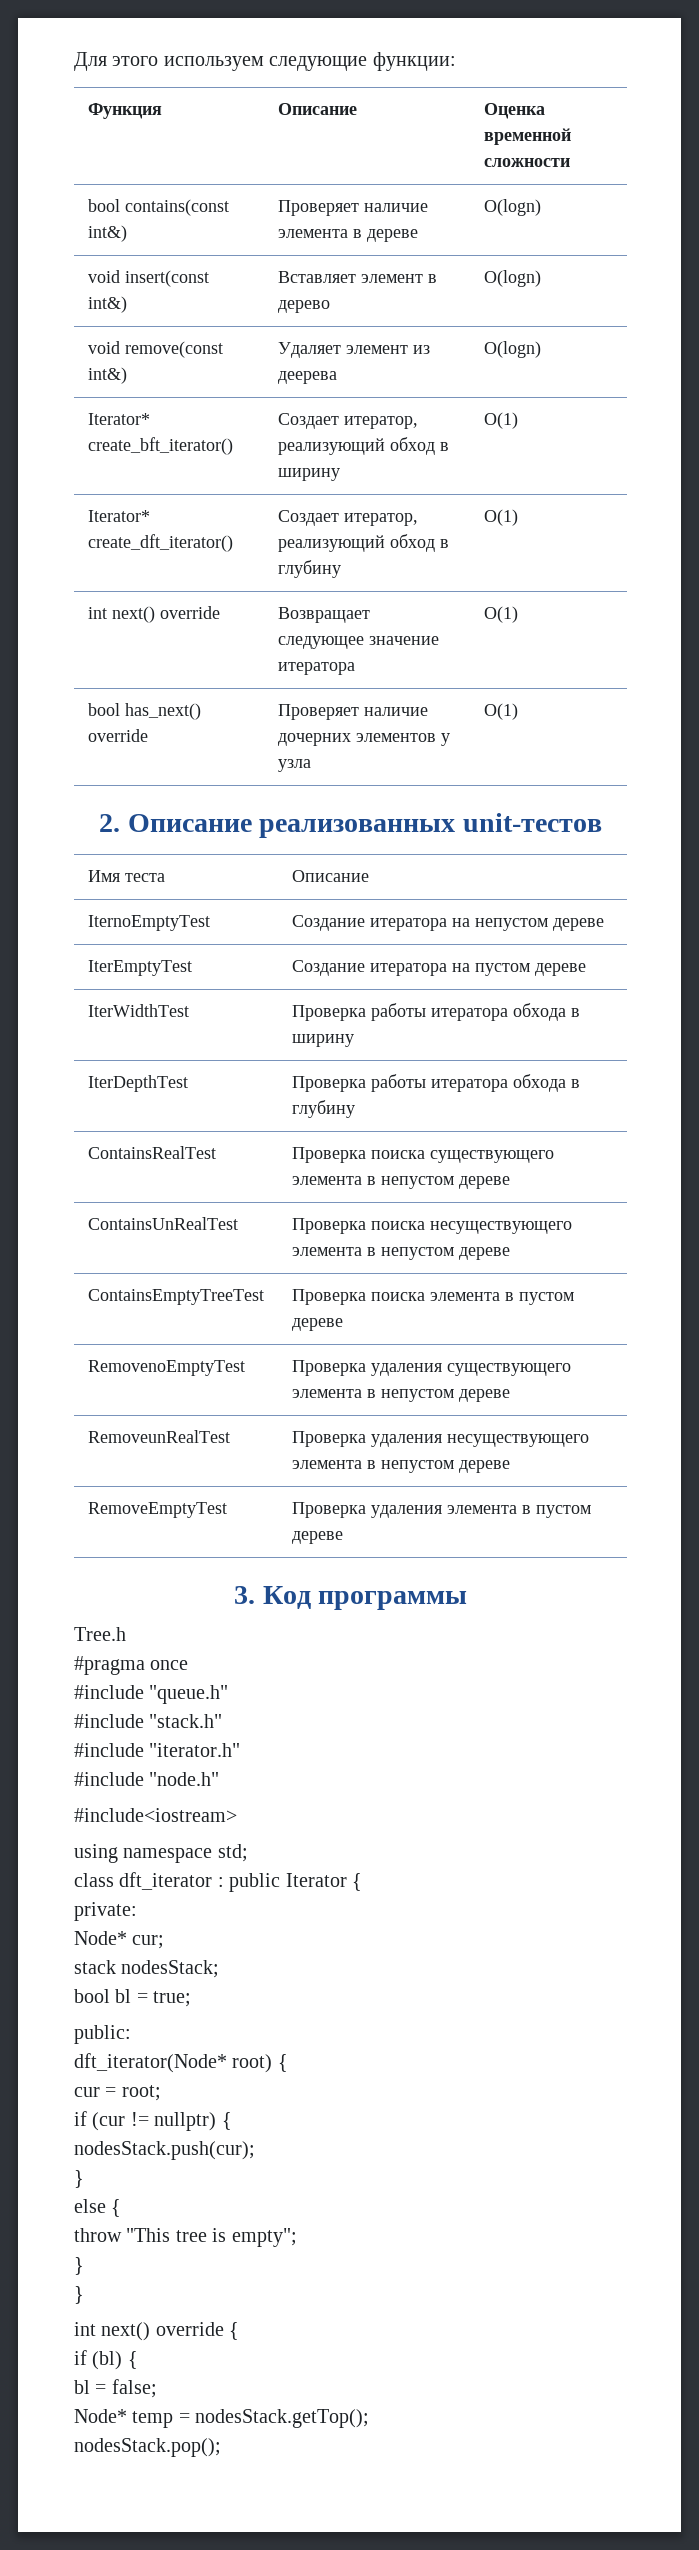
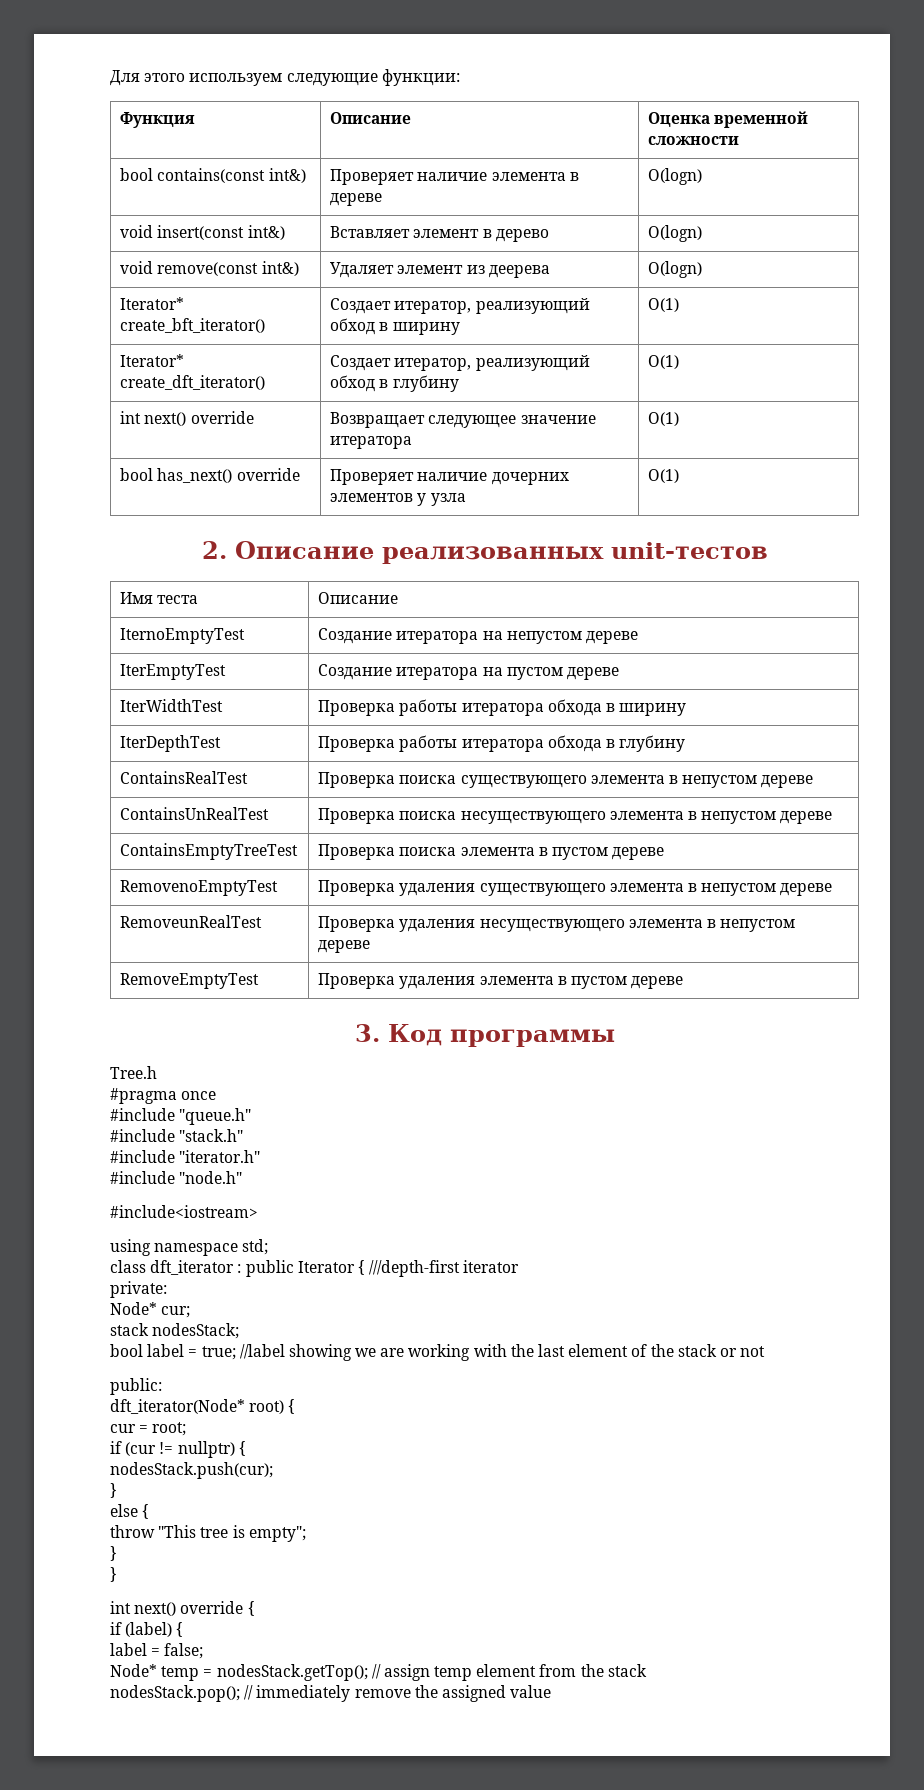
(362, 1882) none -> [369,1260,520,1277] ///depth-first iterator
[115,1989,132,2003] bl -> [147,1344,185,1357] label
(192, 1999) none -> [239,1344,766,1361] //label showing we are working with the last element of the stack or not
[92,2351,138,2370] [74,2380,90,2394] (bl) { // bl -> [125,1622,184,1637] [110,1643,147,1656] (label) { // label
[74,2438,221,2457] // nodesStack.pop(); -> [371,1664,647,1681] [110,1685,552,1702] // assign temp element from the stack // nodesStack.pop(); // immediately remove the assigned value

